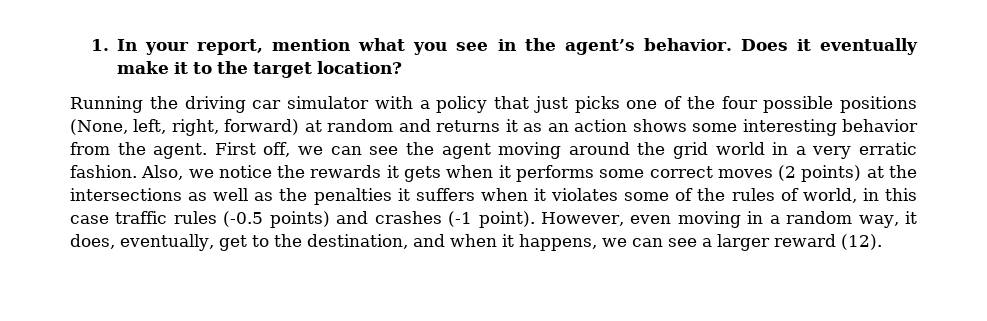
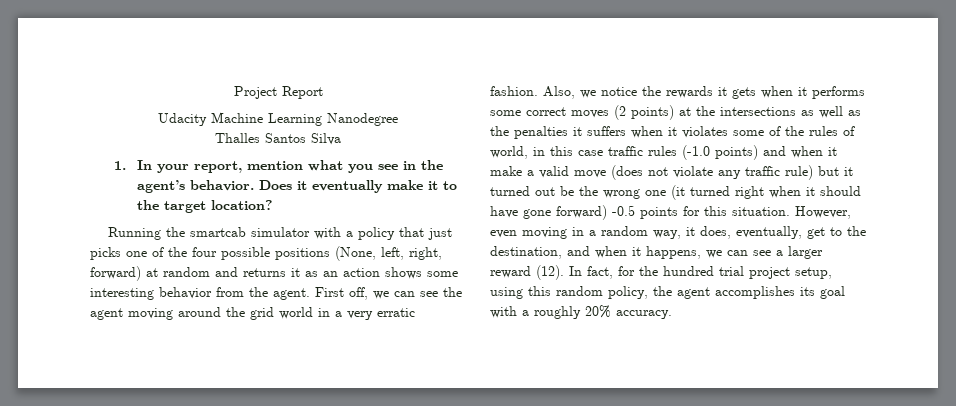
(90, 45) none -> [233,86,323,99] [158,112,398,126] [215,133,341,145] Project Report // Udacity Machine Learning Nanodegree // Thalles Santos Silva //
[184,96,282,113] driving car -> [190,227,247,237] smartcab
[223,211,264,227] (-0.5 -> [682,145,710,160] (-1.0
[374,211,535,228] crashes (-1 point). -> [791,146,837,158] [490,165,853,180] [490,185,861,200] [490,205,790,220] when it make a valid move (does not violate any traffic rule) but it turned out be the wrong one (it turned right when it should have gone forward) -0.5 points for this situation.
(882, 242) none -> [569,266,832,279] [490,286,845,299] [490,305,672,319] In fact, for the hundred trial project setup, using this random policy, the agent accomplishes its goal with a roughly 20% accuracy.

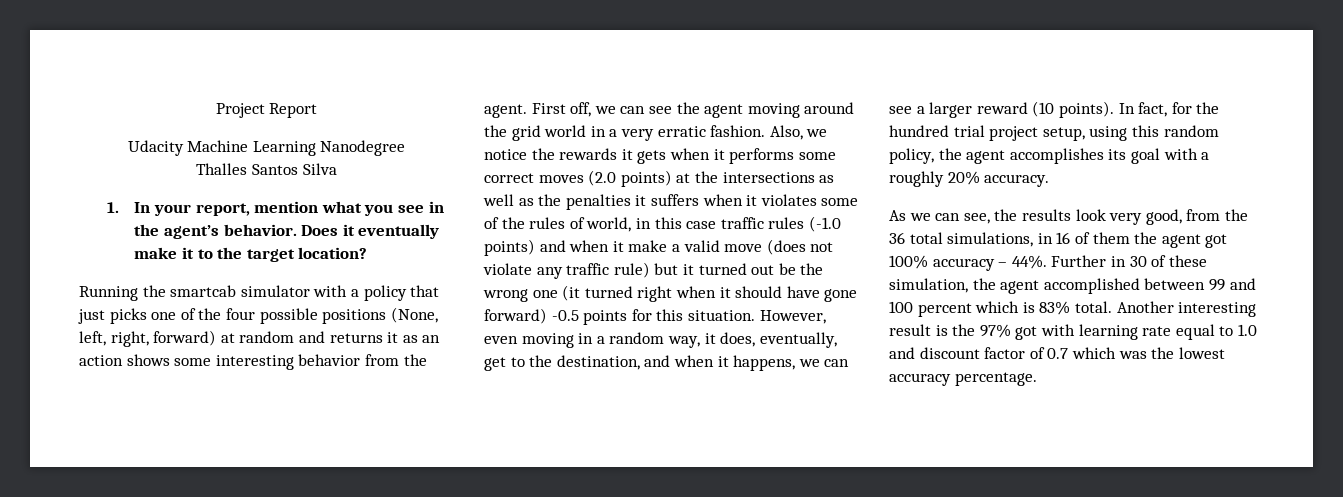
[614,105,626,120] (2 -> [588,170,617,186] (2.0
[536,265,564,280] (12). -> [1032,101,1114,118] (10 points).
(672, 314) none -> [889,209,1248,225] [889,232,1228,248] [889,255,1207,271] [889,278,1256,294] [889,301,1257,317] [889,324,1257,340] [889,347,1225,359] [889,372,1037,386] // As we can see, the results look very good, from the 36 total simulations, in 16 of them the agent got 100% accuracy – 44%. Further in 30 of these simulation, the agent accomplished between 99 and 100 percent which is 83% total. Another interesting result is the 97% got with learning rate equal to 1.0 and discount factor of 0.7 which was the lowest accuracy percentage.

